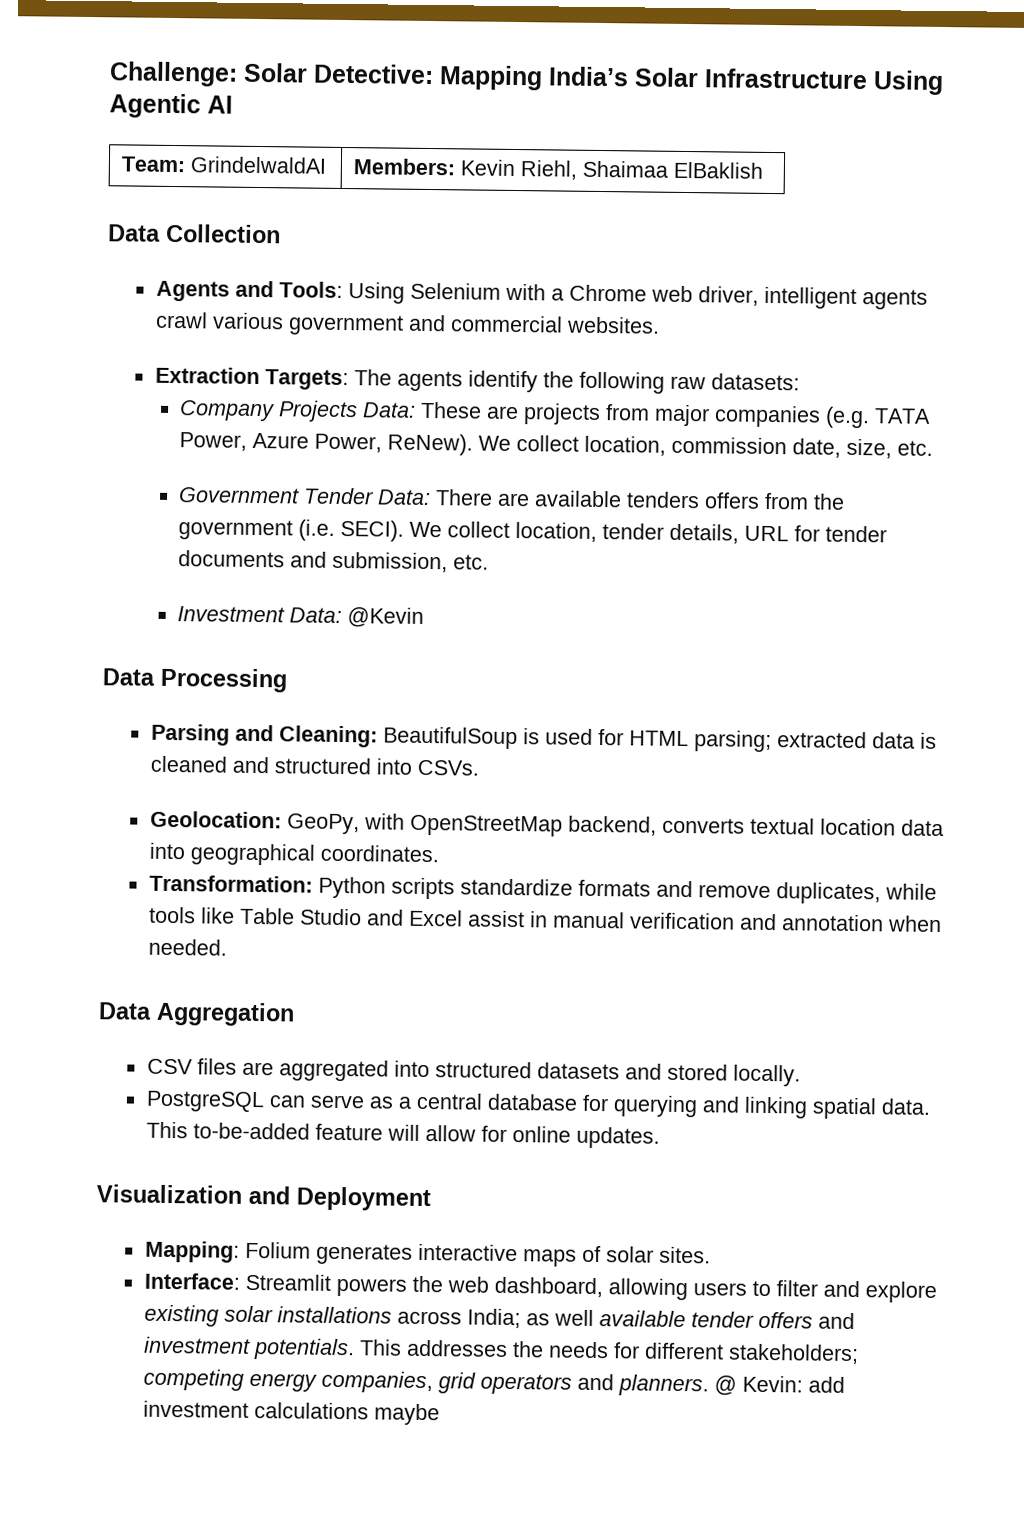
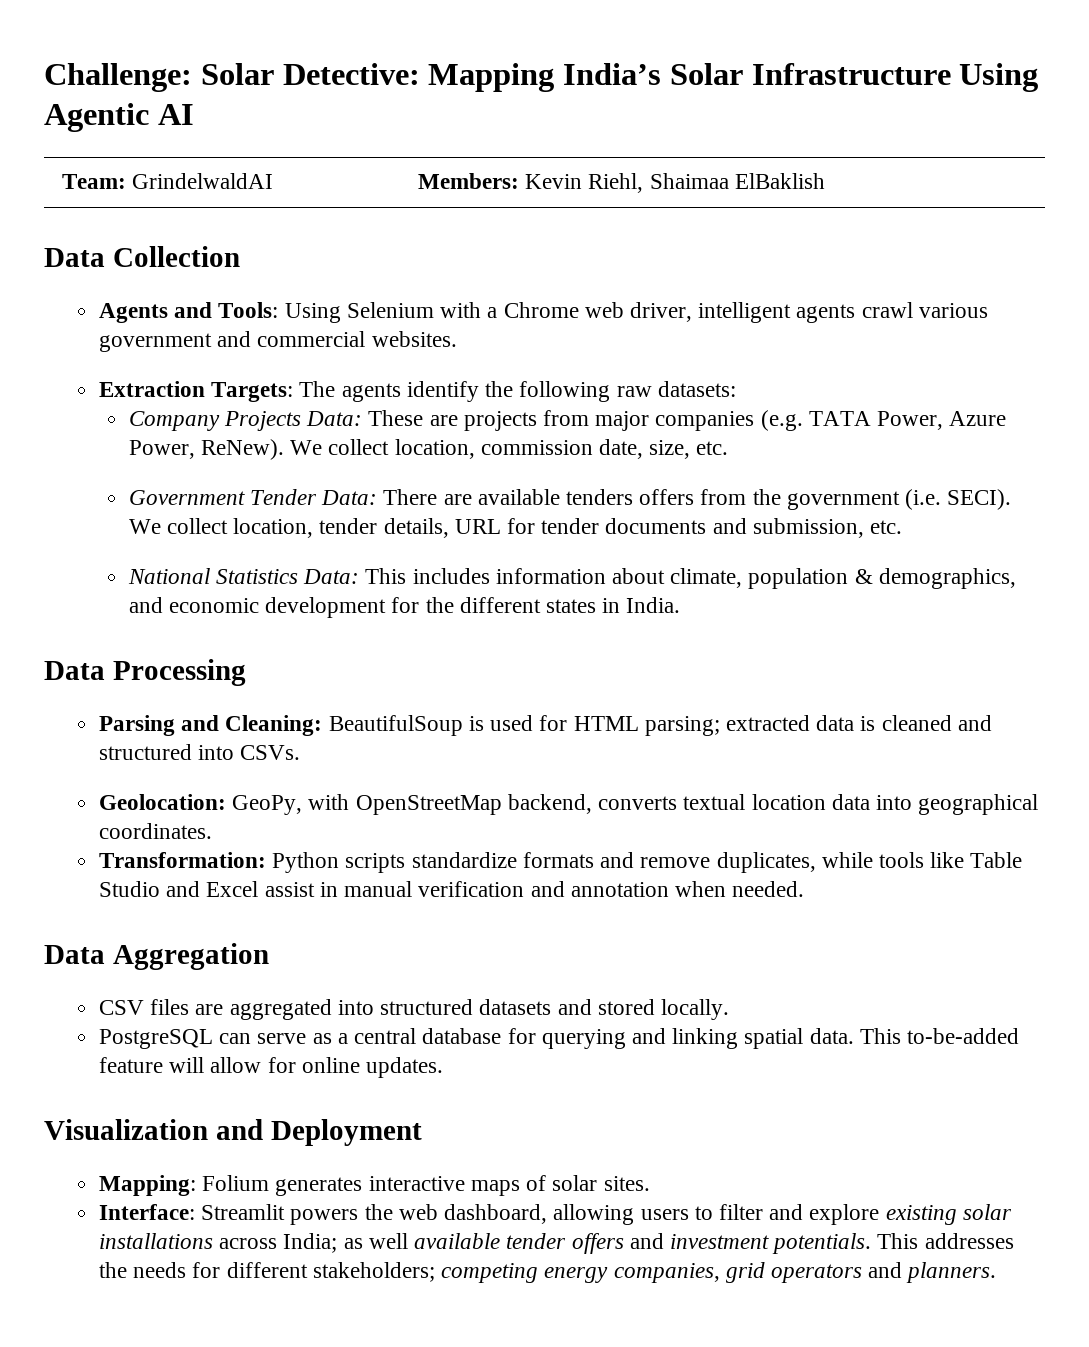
[176,606,424,628] Investment Data: @Kevin -> [127,568,1016,589] [128,597,681,618] National Statistics Data: This includes information about climate, population & demographics, and economic development for the different states in India.
[713,1375,845,1396] [142,1400,440,1426] @ Kevin: add investment calculations maybe -> (997, 1272) none

